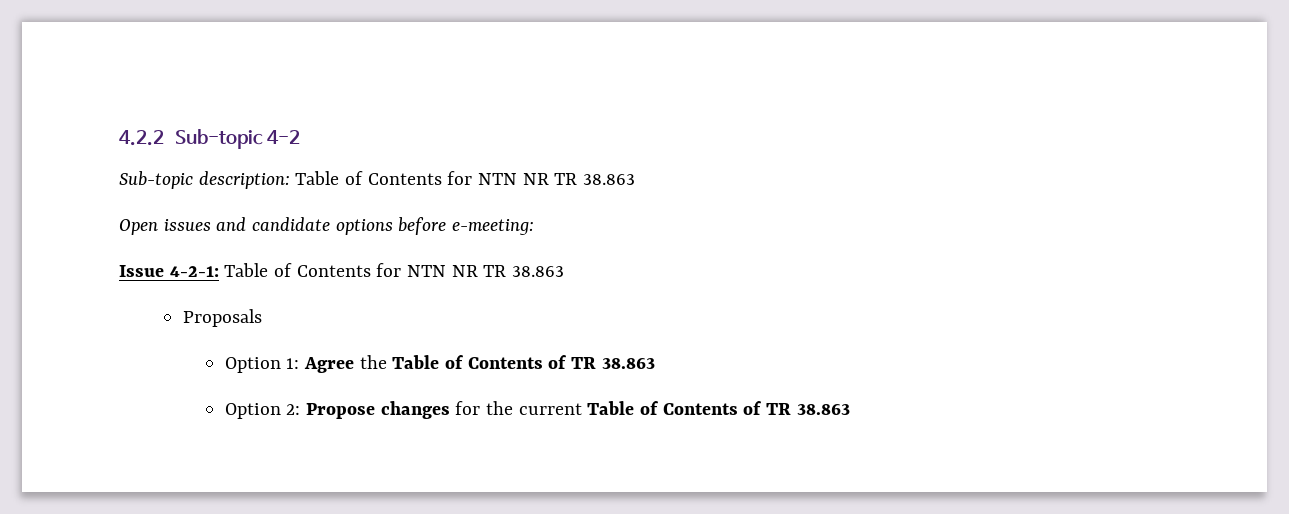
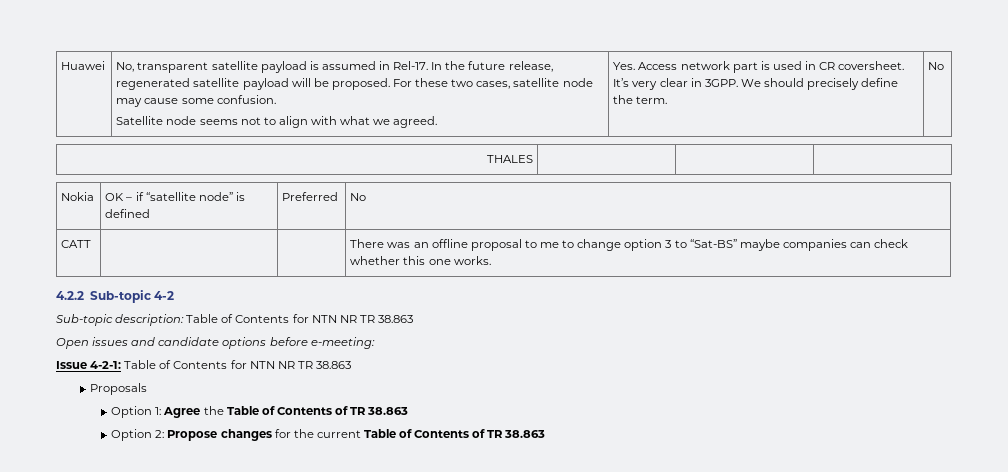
(119, 138) none -> [61,61,106,70] [116,61,553,73] [116,78,593,90] [116,95,276,107] [116,116,438,128] [613,61,905,73] [613,78,899,90] [613,95,668,104] [928,62,945,70] [486,155,533,163] [61,192,95,201] [105,192,245,201] [105,209,151,218] [282,192,339,201] [350,193,367,201] [61,240,92,248] [350,239,909,251] [350,256,491,265] Huawei | No, transparent satellite payload is assumed in Rel-17. In the future release, regenerated satellite payload will be proposed. For these two cases, satellite node may cause some confusion. // Satellite node seems not to align with what we agreed. | Yes. Access network part is used in CR coversheet. It’s very clear in 3GPP. We should precisely define the term. | No // THALES | | | // Nokia | OK – if “satellite node” is defined | Preferred | No // CATT | | | There was an offline proposal to me to change option 3 to “Sat-BS” maybe companies can check whether this one works. //

